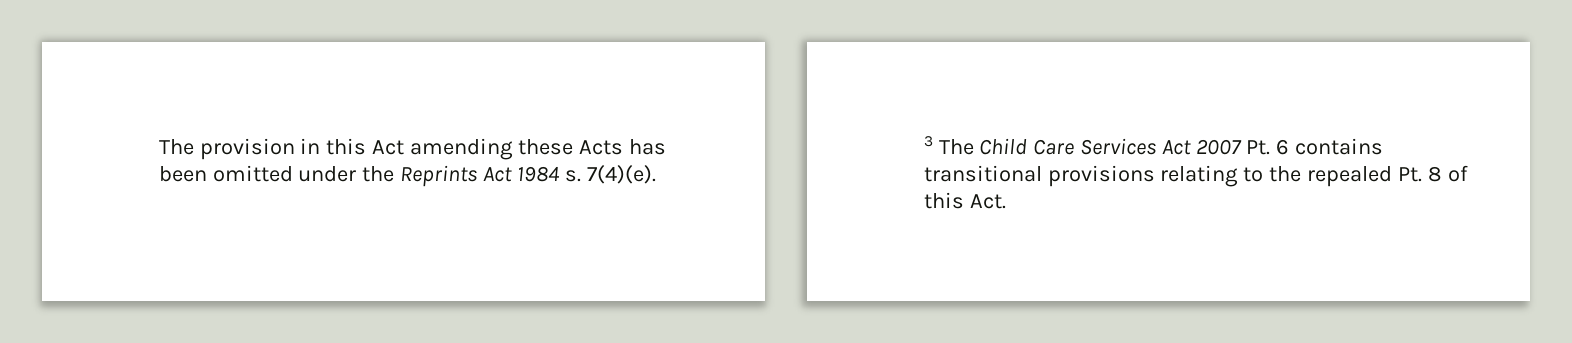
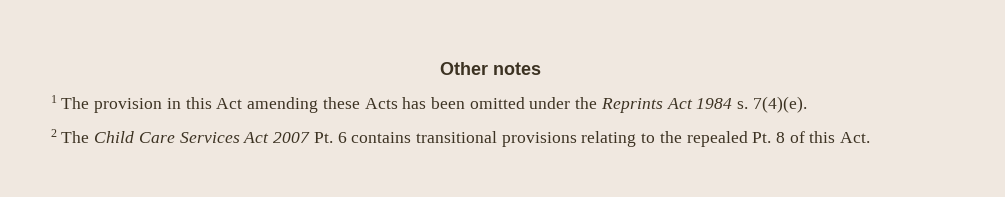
(158, 147) none -> [439,62,541,75] [50,95,57,103] Other notes // 1
[923,136,933,147] 3 -> [50,129,57,137] 2

